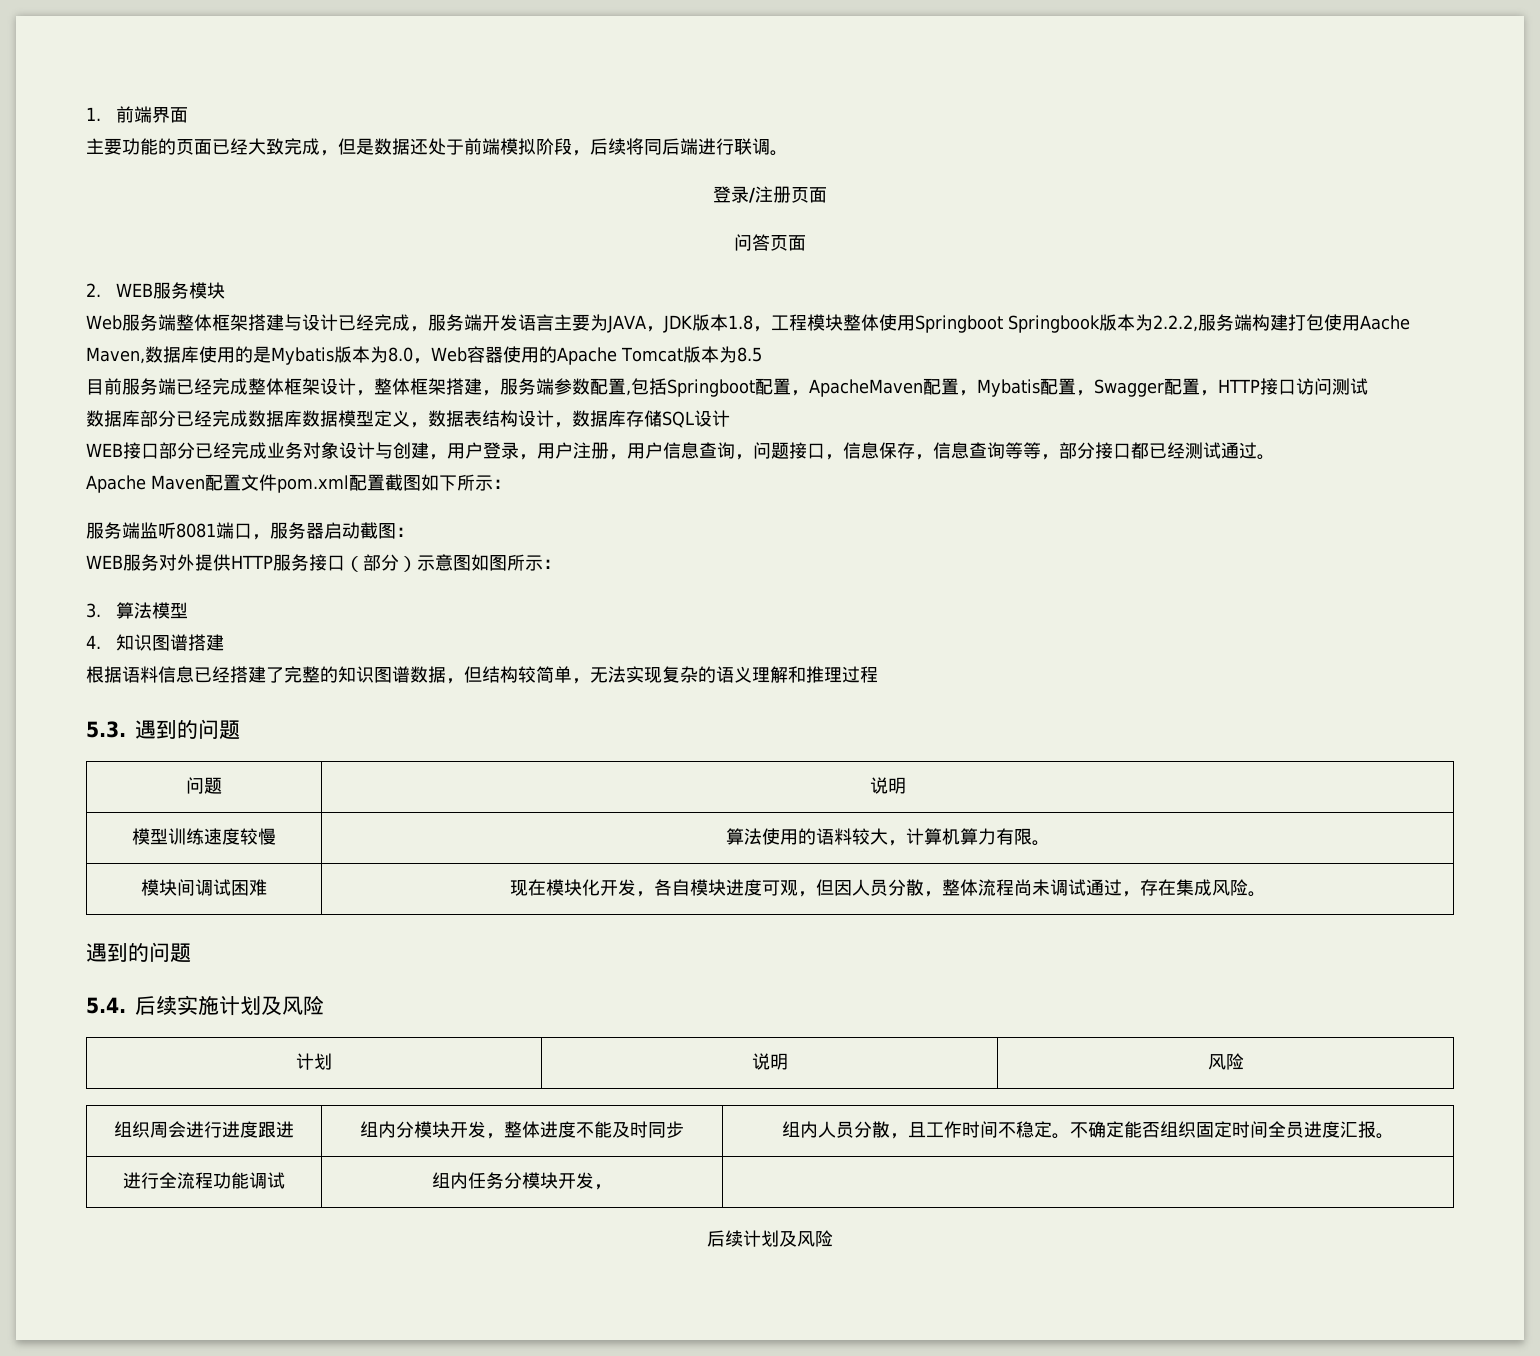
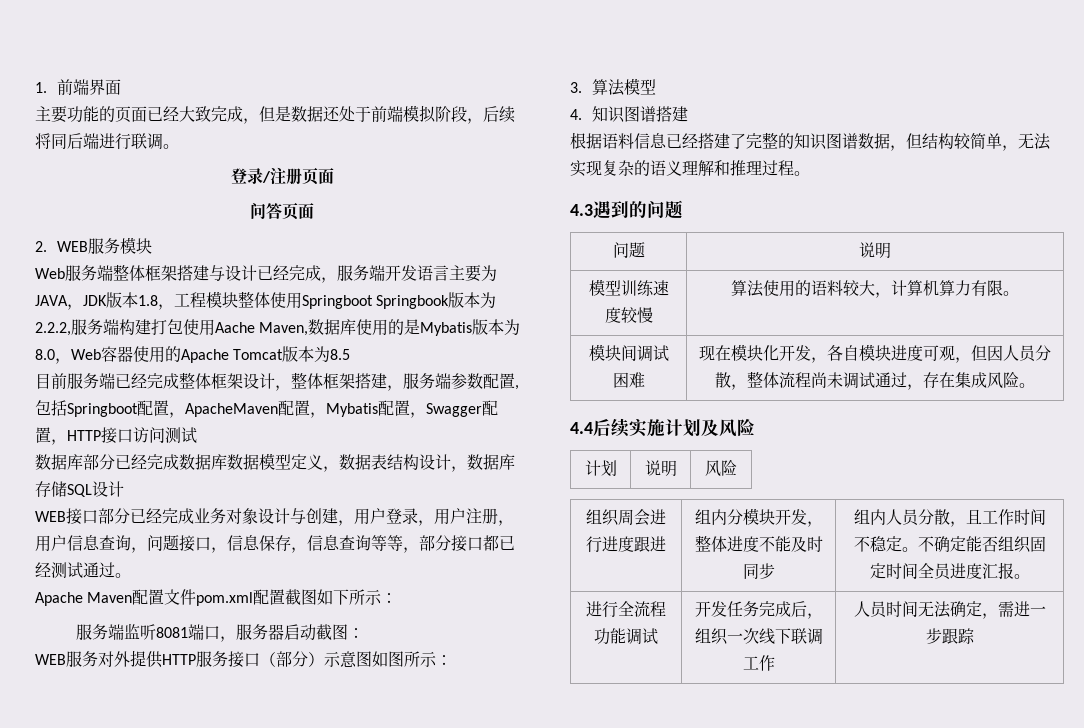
[86,721,126,738] // 5.3. -> [794,171,810,176] [570,204,593,216] 。 // 4.3
[86,942,191,963] [86,997,126,1014] 遇到的问题 // 5.4. -> [570,422,593,434] 4.4
[432,1172,612,1190] [707,1230,833,1247] 组内任务分模块开发， | // 后续计划及风险 -> [694,601,823,619] [694,628,823,645] [742,655,775,671] [853,601,1046,619] [925,628,975,644] 开发任务完成后，组织一次线下联调工作 | 人员时间无法确定，需进一步跟踪

